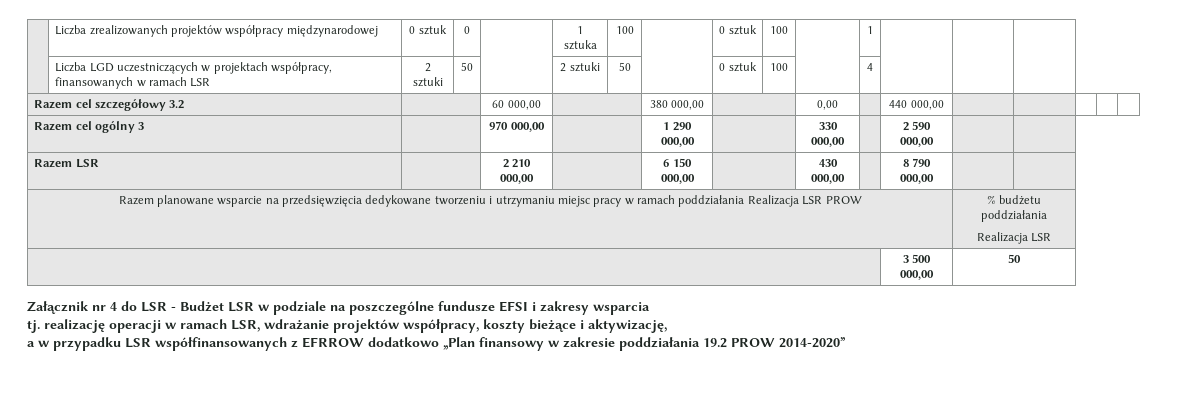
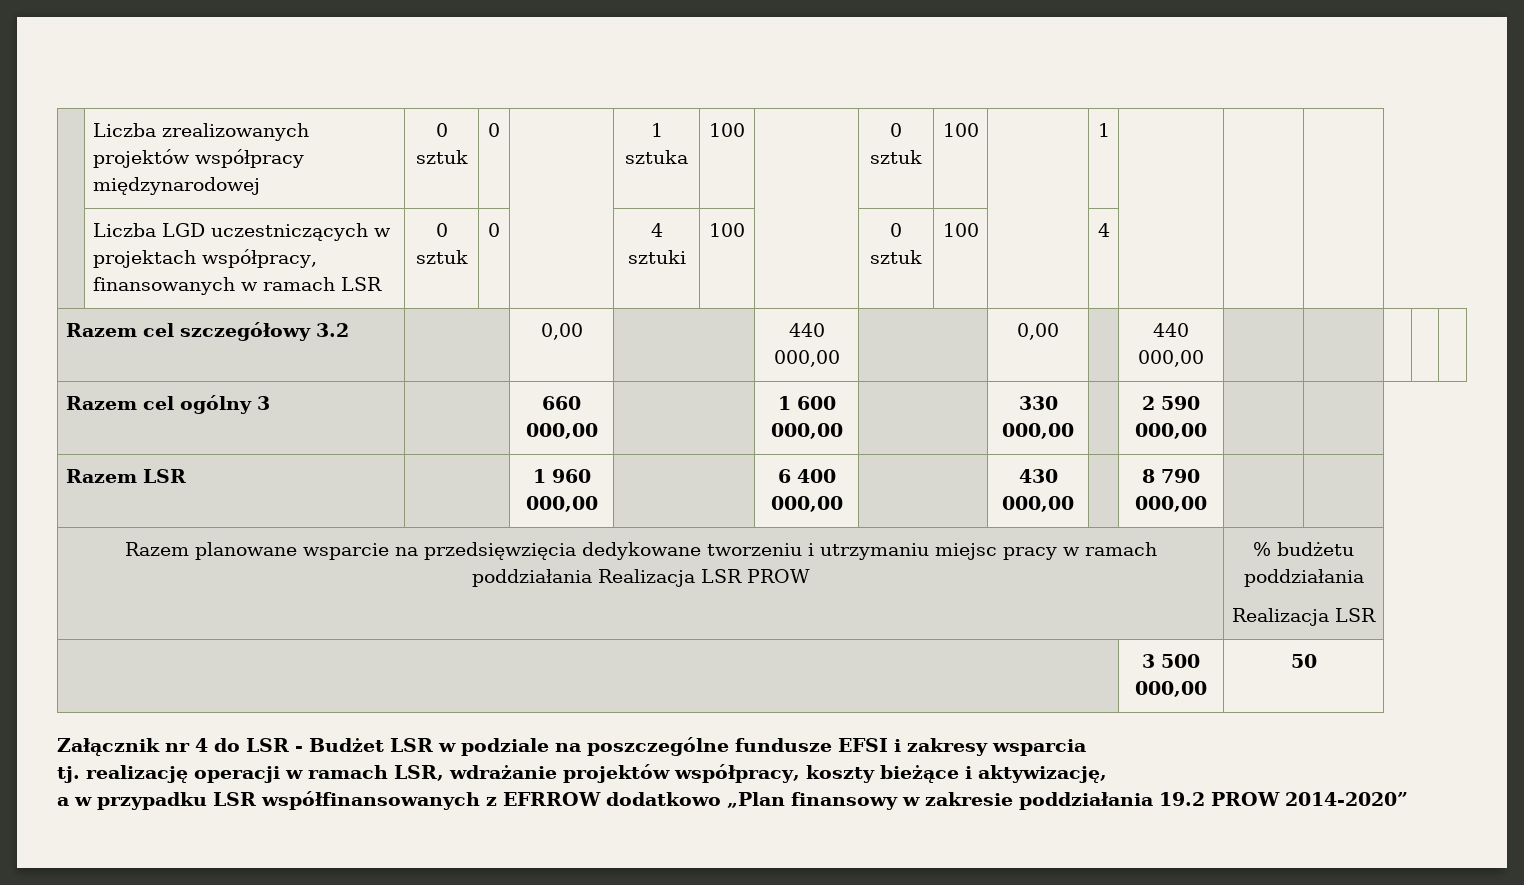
[424,63,431,72] [412,77,443,87] [461,62,473,71] [560,62,600,72] [618,62,631,71] 2 sztuki | 50 | | 2 sztuki | 50 -> [435,223,448,237] [415,250,468,264] [488,223,500,237] [650,223,663,237] [627,250,686,264] [709,223,745,237] 0 sztuk | 0 | | 4 sztuki | 100
[492,100,541,110] [649,100,668,108] 60 000,00 | | 380 -> [540,323,583,340] [788,323,825,337] 0,00 | | 440
[489,121,545,132] [663,122,692,131] 970 000,00 | | 1 290 -> [542,396,581,410] [525,423,598,439] [777,396,836,410] 660 000,00 | | 1 600
[502,159,532,168] 2 210 -> [532,469,591,483] 1 960
[672,158,692,167] 150 -> [796,469,836,483] 400

